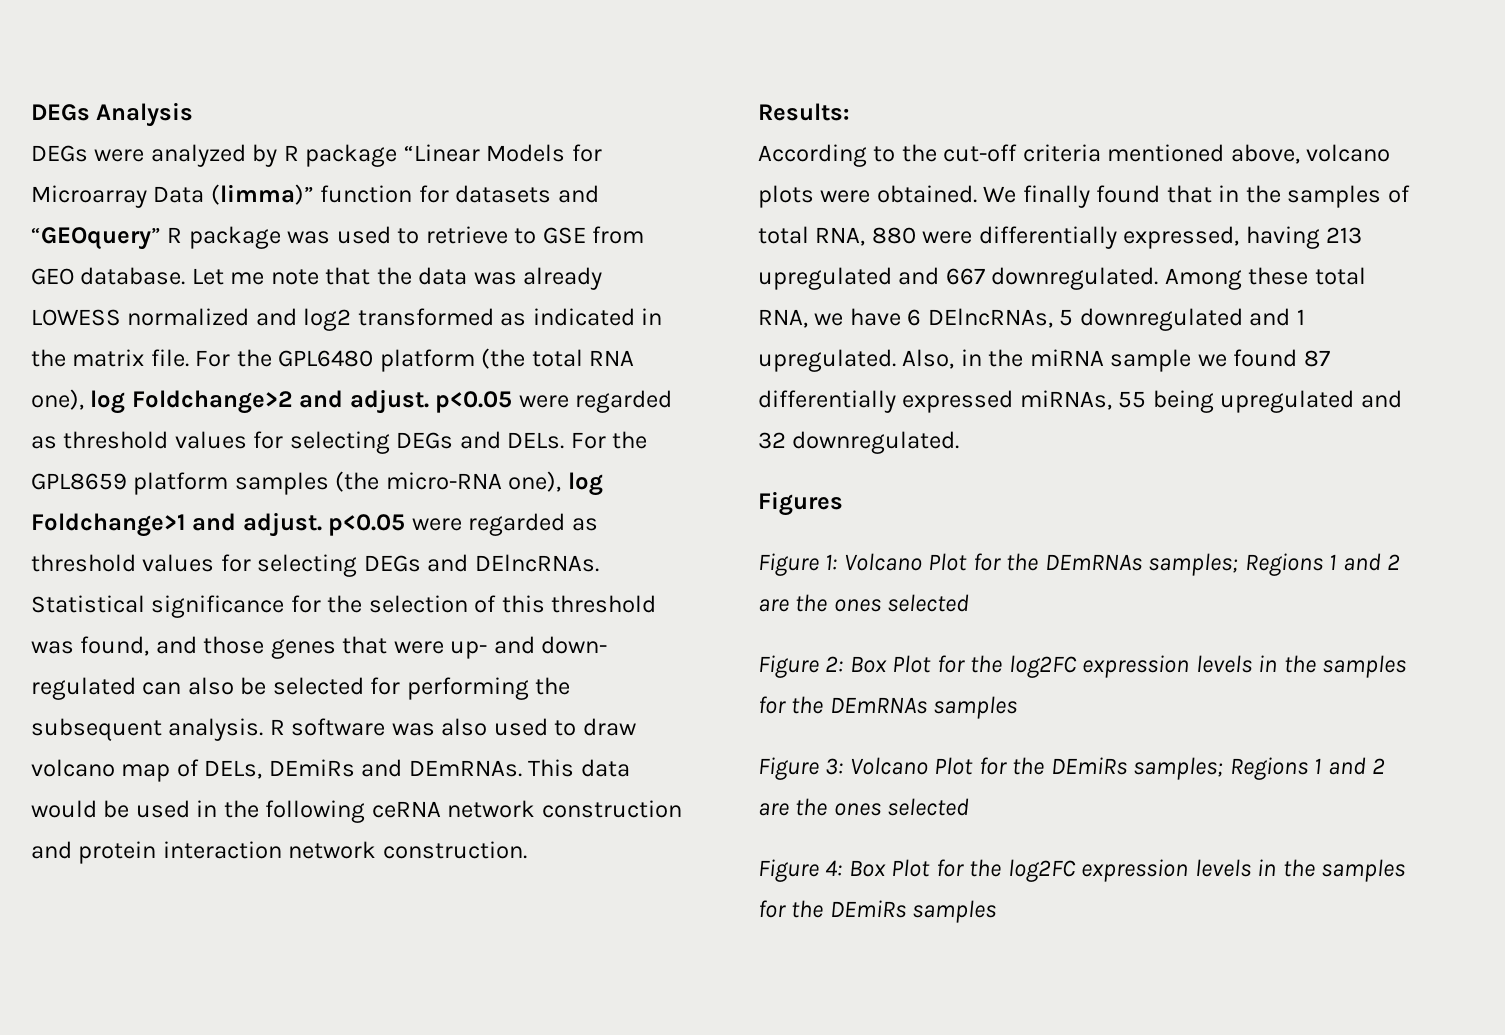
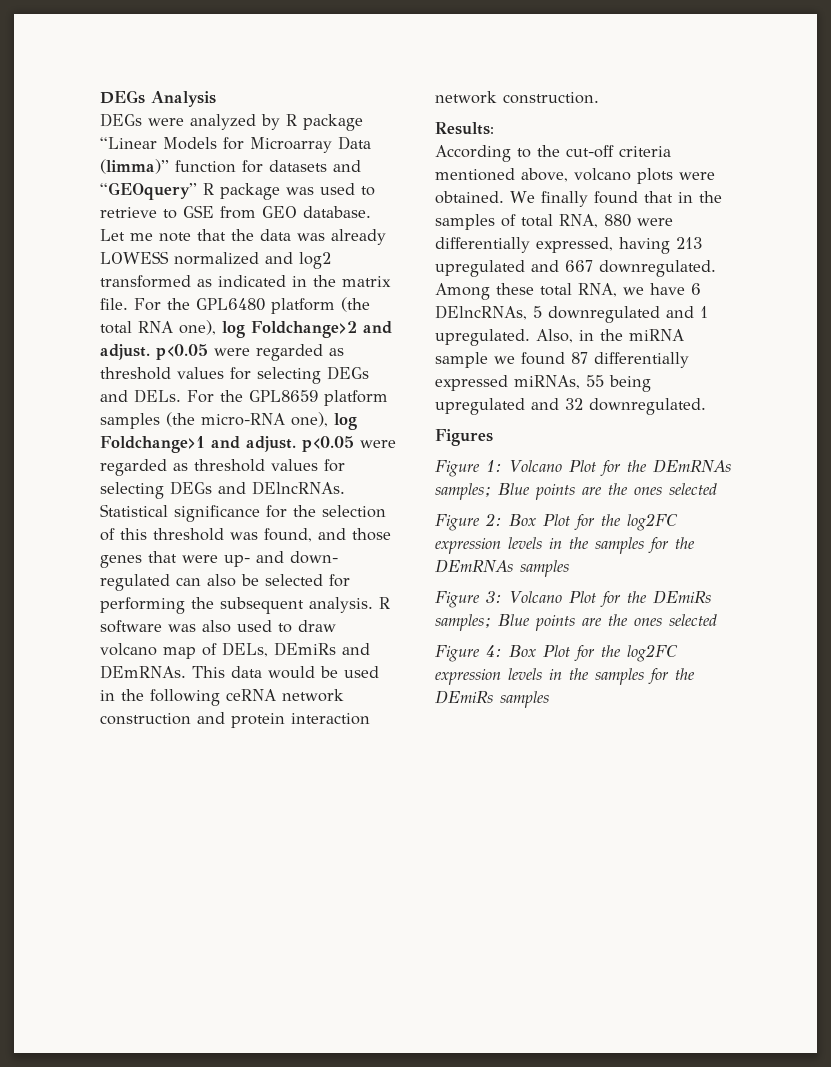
[1244,553,1401,576] Regions 1 and 2 -> [498,483,575,500] Blue points
[1229,757,1386,780] Regions 1 and 2 -> [498,614,575,631] Blue points

